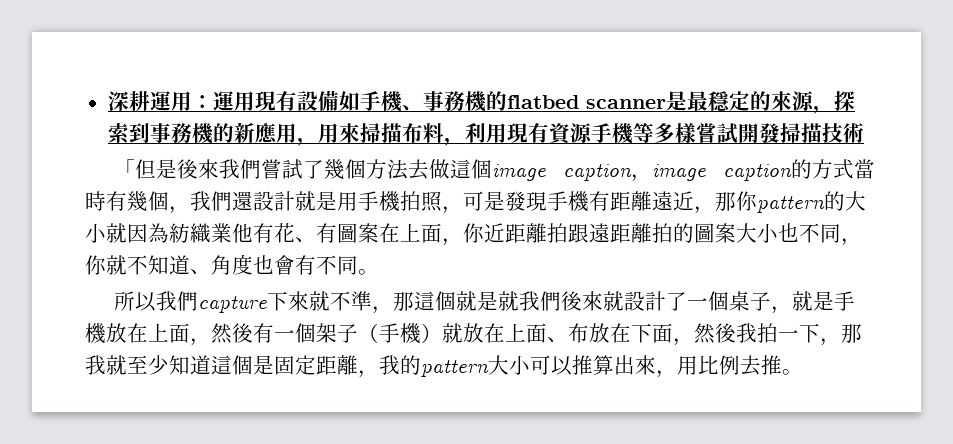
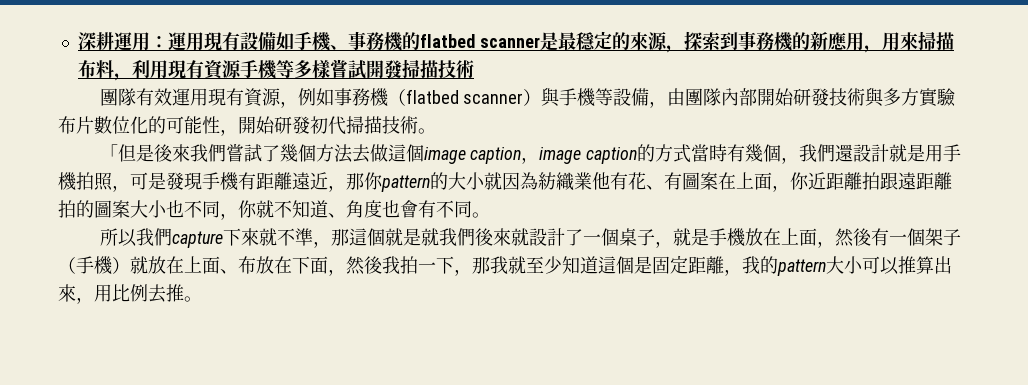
(864, 133) none -> [99,87,957,108] [58,116,436,136] // 團隊有效運用現有資源，例如事務機（flatbed scanner）與手機等設備，由團隊內部開始研發技術與多方實驗布片數位化的可能性，開始研發初代掃描技術。

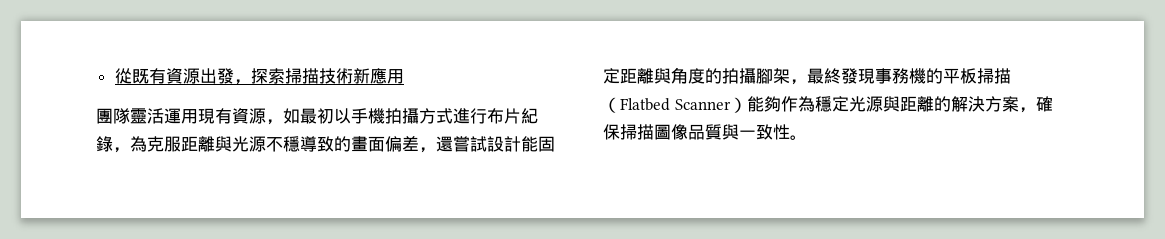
[77,31,954,53] [77,59,474,81] [99,88,172,106] 深耕運用：運用現有設備如手機、事務機的flatbed scanner是最穩定的來源，探索到事務機的新應用，用來掃描布料，利用現有資源手機等多樣嘗試開發掃描技術 // 團隊有效 -> [114,68,404,85] [96,108,164,124] 從既有資源出發，探索掃描技術新應用 // 團隊靈活
[297,87,957,108] [58,116,436,136] [99,143,962,164] [58,172,952,192] [58,200,490,220] [99,228,961,248] [58,255,952,276] [58,284,184,304] 例如事務機（flatbed scanner）與手機等設備，由團隊內部開始研發技術與多方實驗布片數位化的可能性，開始研發初代掃描技術。 // 「但是後來我們嘗試了幾個方法去做這個image caption，image caption的方式當時有幾個，我們還設計就是用手機拍照，可是發現手機有距離遠近，那你pattern的大小就因為紡織業他有花、有圖案在上面，你近距離拍跟遠距離拍的圖案大小也不同，你就不知道、角度也會有不同。 // 所以我們capture下來就不準，那這個就是就我們後來就設計了一個桌子，就是手機放在上面，然後有一個架子（手機）就放在上面、布放在下面，然後我拍一下，那我就至少知道這個是固定距離，我的pattern大小可以推算出來，用比例去推 -> [283,108,538,124] [96,136,555,153] [603,67,1011,85] [603,96,1053,113] [603,124,790,140] 如最初以手機拍攝方式進行布片紀錄，為克服距離與光源不穩導致的畫面偏差，還嘗試設計能固定距離與角度的拍攝腳架，最終發現事務機的平板掃描（Flatbed Scanner）能夠作為穩定光源與距離的解決方案，確保掃描圖像品質與一致性

